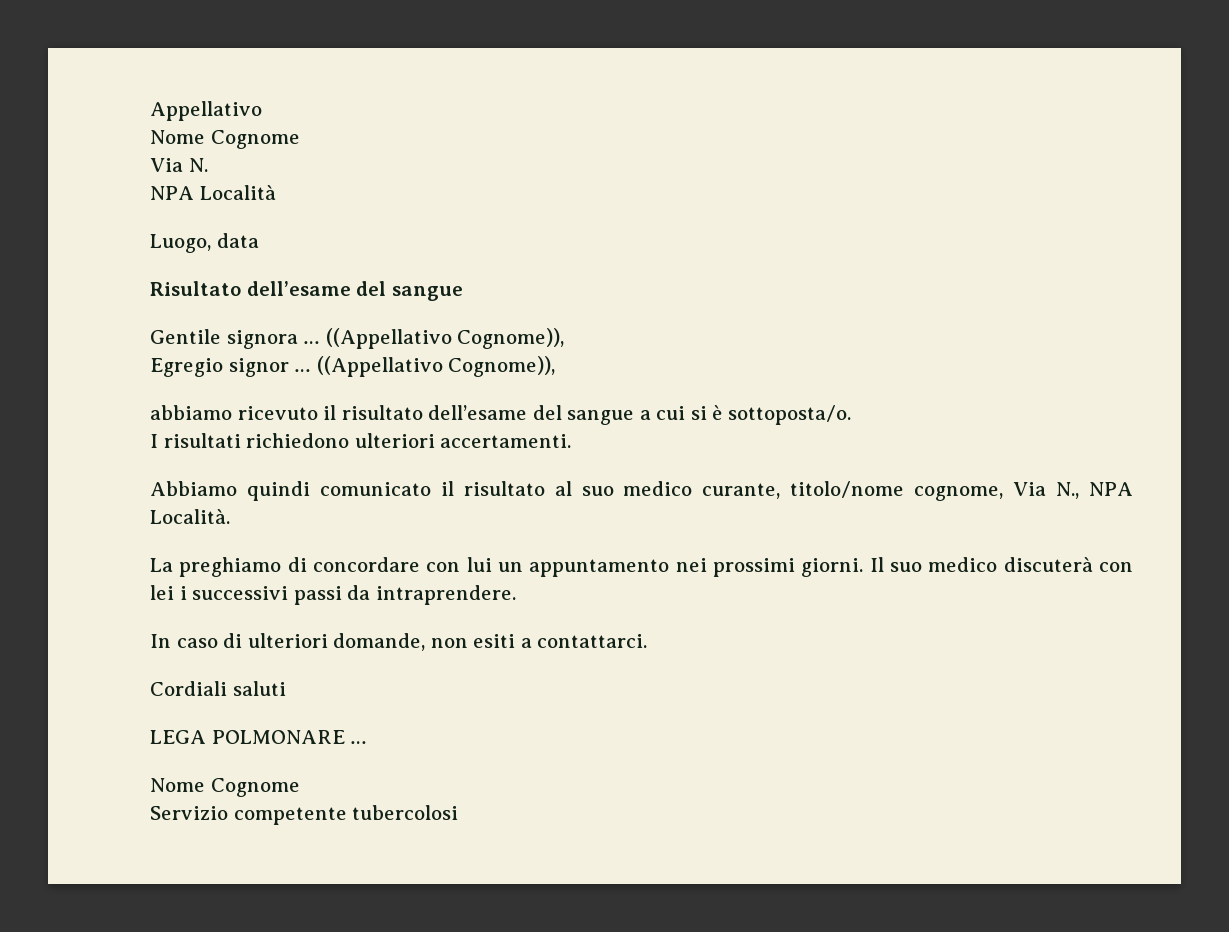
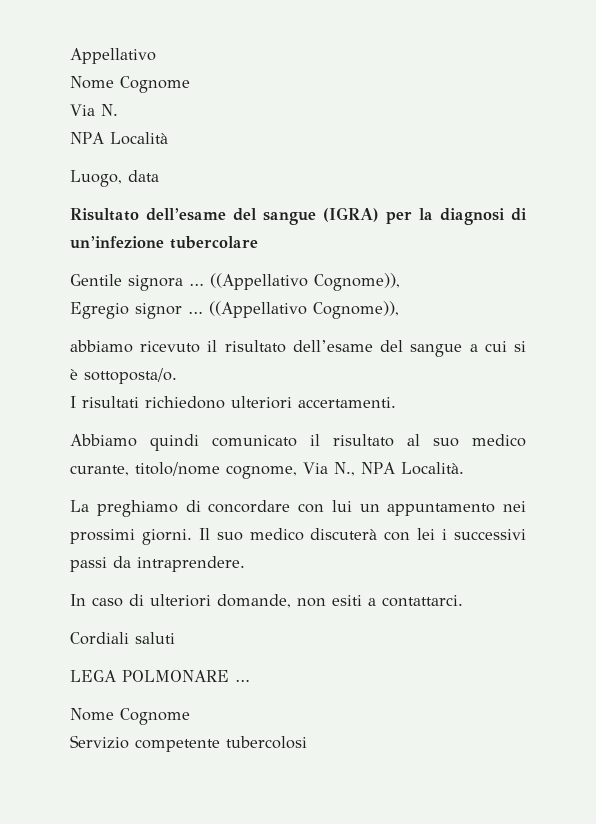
(463, 293) none -> [323,207,527,225] [70,236,258,249] (IGRA) per la diagnosi di un’infezione tubercolare

